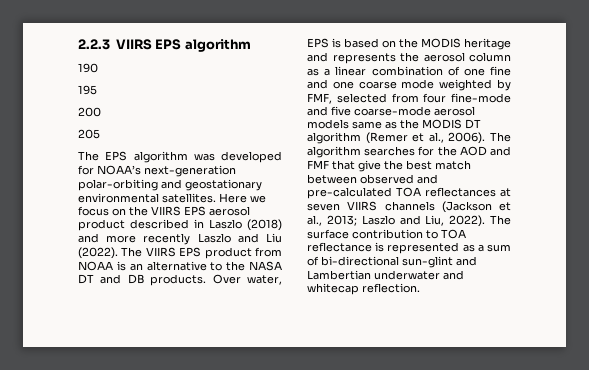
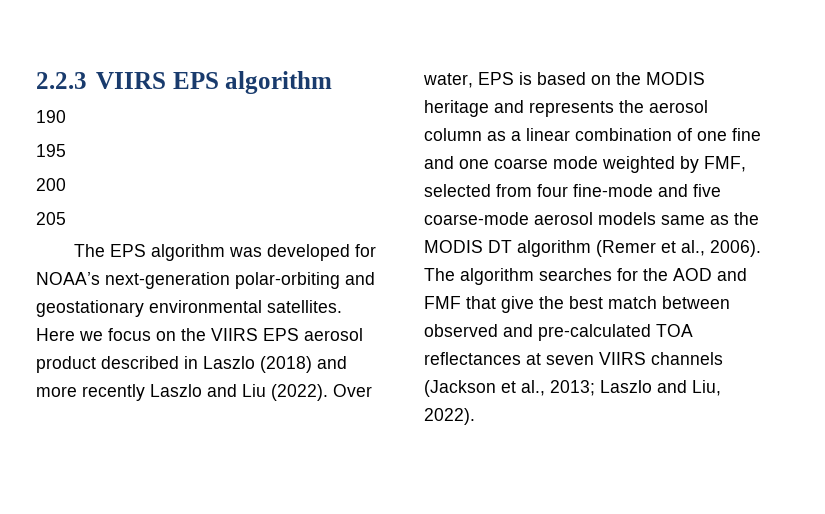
[121,247,282,259] [78,261,282,271] [78,274,207,286] The VIIRS EPS product from NOAA is an alternative to the NASA DT and DB products. -> (328, 392) none
[490,215,511,225] [307,229,466,239] [307,242,511,254] [307,256,477,268] [307,270,464,280] [307,283,420,295] The surface contribution to TOA reflectance is represented as a sum of bi-directional sun-glint and Lambertian underwater and whitecap reflection. -> (475, 416) none

